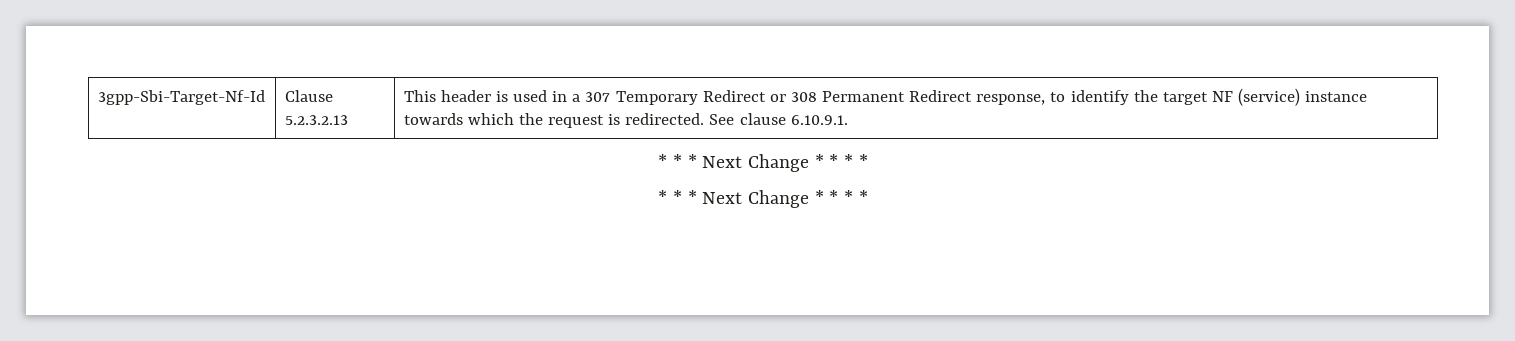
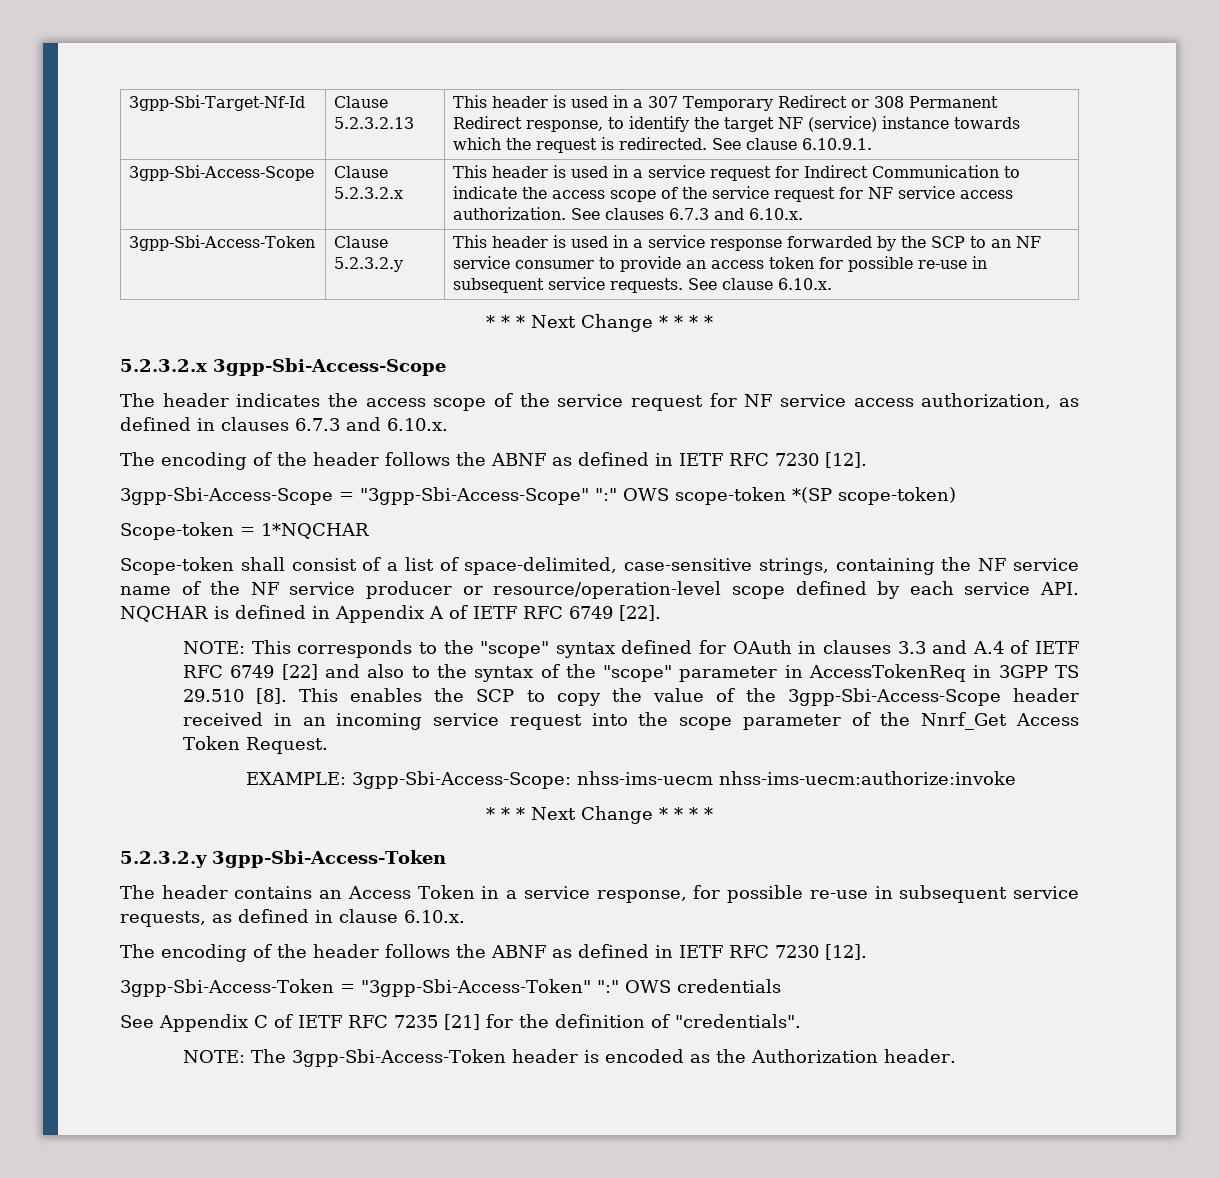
[658,154,868,172] [658,190,868,208] // * * * Next Change * * * * // * * * Next Change * * * * -> [129,165,315,181] [334,166,389,178] [334,187,404,199] [453,165,1021,181] [453,186,1014,202] [453,207,804,220] [129,235,316,251] [334,236,389,248] [334,257,404,272] [453,235,1042,251] [453,256,988,272] [453,277,833,293] [486,314,713,332] [120,358,446,376] [120,393,1079,411] [120,417,448,431] [120,452,867,470] [120,487,956,505] [120,522,369,540] [120,557,1079,575] [120,581,1080,599] [120,605,661,623] [183,640,1080,658] [183,664,1079,682] [183,688,1079,706] [183,712,1080,730] [183,736,329,754] [246,771,1017,789] [486,806,713,824] [120,850,446,868] [120,885,1079,903] [120,909,465,927] [120,944,867,962] [120,979,781,997] [120,1014,801,1032] [183,1049,957,1067] // 3gpp-Sbi-Access-Scope | Clause 5.2.3.2.x | This header is used in a service request for Indirect Communication to indicate the access scope of the service request for NF service access authorization. See clauses 6.7.3 and 6.10.x. // 3gpp-Sbi-Access-Token | Clause 5.2.3.2.y | This header is used in a service response forwarded by the SCP to an NF service consumer to provide an access token for possible re-use in subsequent service requests. See clause 6.10.x. // * * * Next Change * * * * // 5.2.3.2.x 3gpp-Sbi-Access-Scope // The header indicates the access scope of the service request for NF service access authorization, as defined in clauses 6.7.3 and 6.10.x. // The encoding of the header follows the ABNF as defined in IETF RFC 7230 [12]. // 3gpp-Sbi-Access-Scope = "3gpp-Sbi-Access-Scope" ":" OWS scope-token *(SP scope-token) // Scope-token = 1*NQCHAR // Scope-token shall consist of a list of space-delimited, case-sensitive strings, containing the NF service name of the NF service producer or resource/operation-level scope defined by each service API. NQCHAR is defined in Appendix A of IETF RFC 6749 [22]. // NOTE: This corresponds to the "scope" syntax defined for OAuth in clauses 3.3 and A.4 of IETF RFC 6749 [22] and also to the syntax of the "scope" parameter in AccessTokenReq in 3GPP TS 29.510 [8]. This enables the SCP to copy the value of the 3gpp-Sbi-Access-Scope header received in an incoming service request into the scope parameter of the Nnrf_Get Access Token Request. // EXAMPLE: 3gpp-Sbi-Access-Scope: nhss-ims-uecm nhss-ims-uecm:authorize:invoke // * * * Next Change * * * * // 5.2.3.2.y 3gpp-Sbi-Access-Token // The header contains an Access Token in a service response, for possible re-use in subsequent service requests, as defined in clause 6.10.x. // The encoding of the header follows the ABNF as defined in IETF RFC 7230 [12]. // 3gpp-Sbi-Access-Token = "3gpp-Sbi-Access-Token" ":" OWS credentials // See Appendix C of IETF RFC 7235 [21] for the definition of "credentials". // NOTE: The 3gpp-Sbi-Access-Token header is encoded as the Authorization header.

